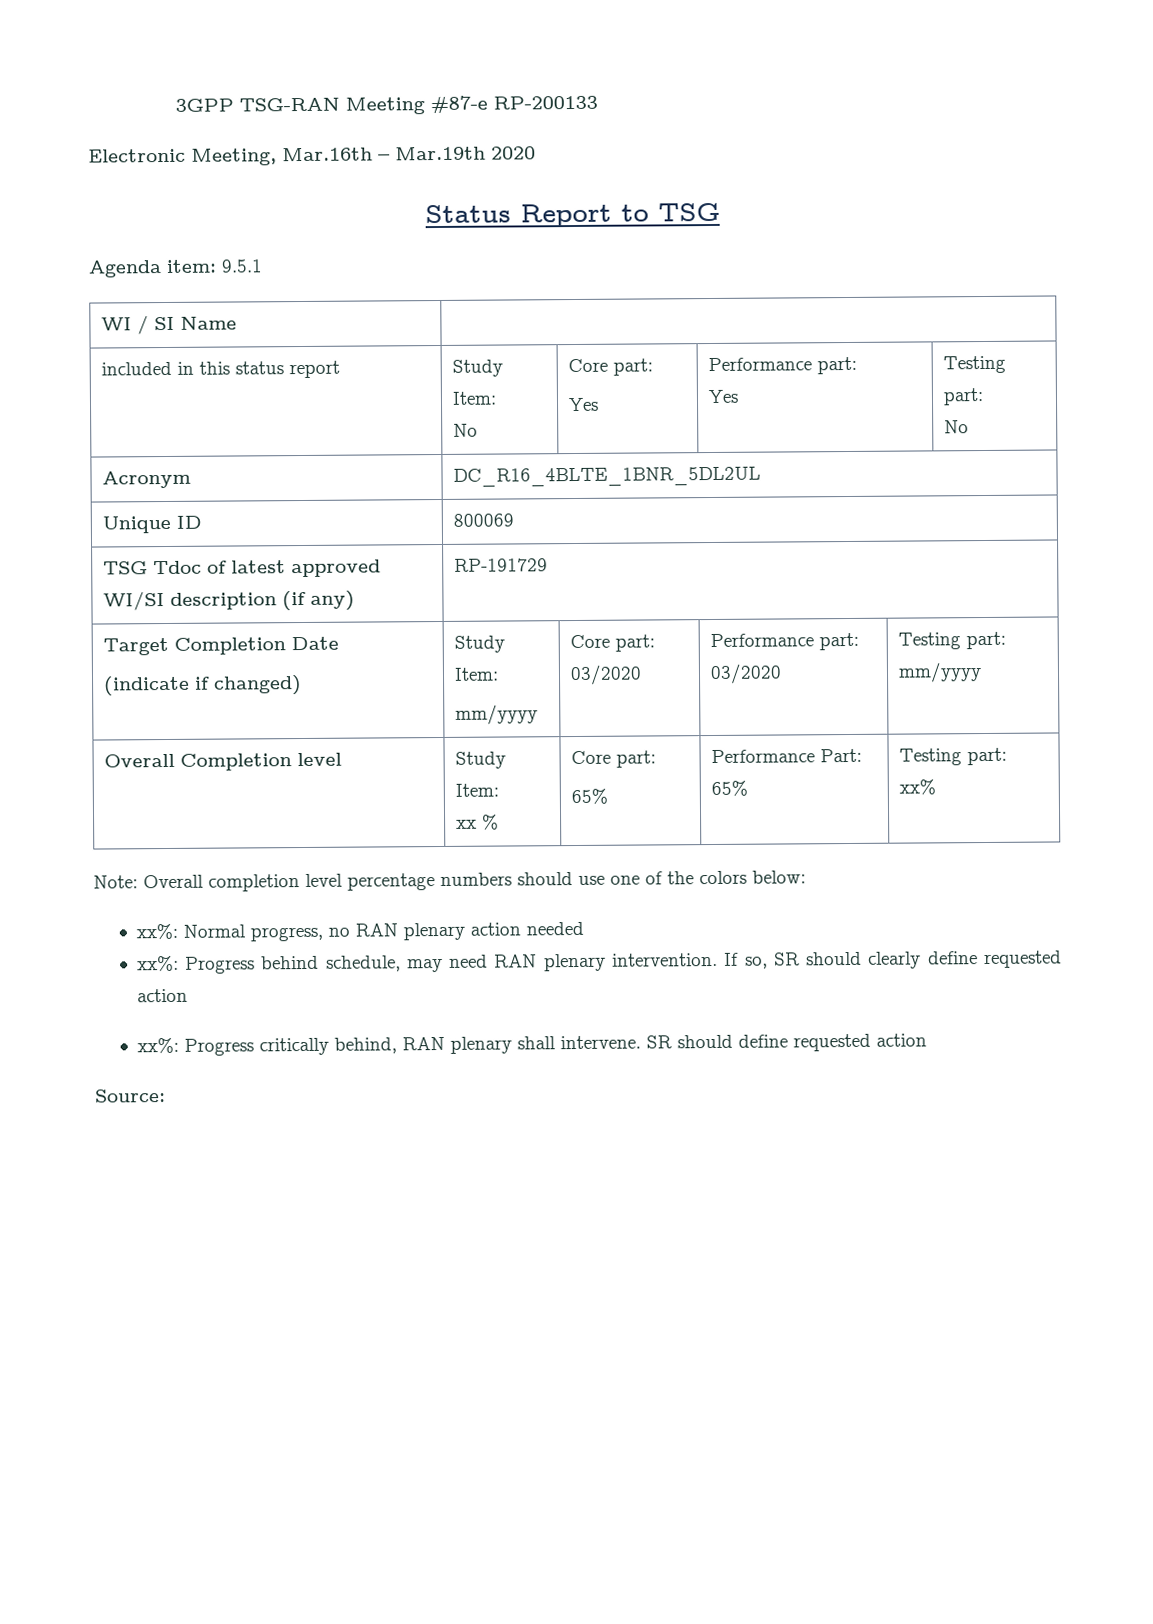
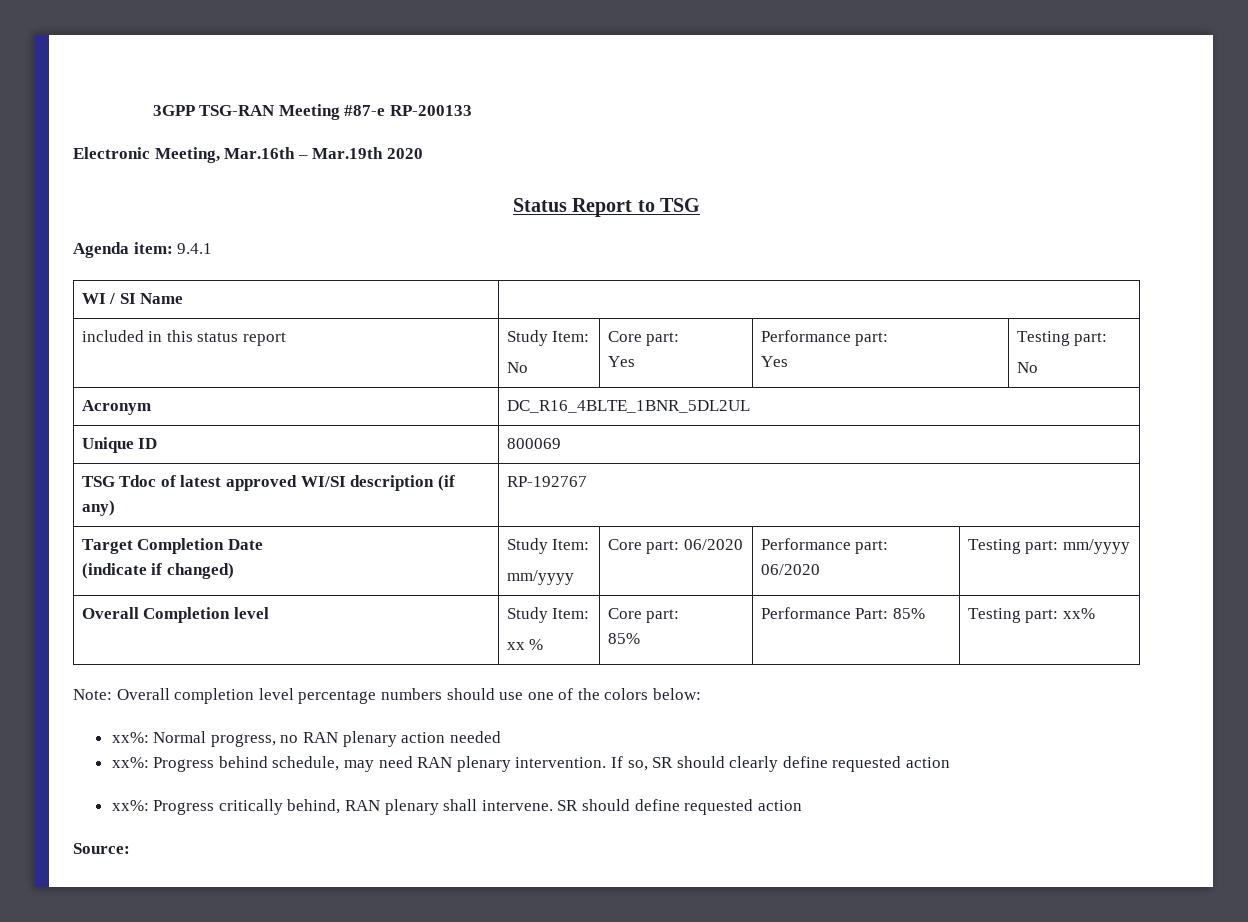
[221,259,263,273] 9.5.1 -> [177,243,213,254] 9.4.1
[454,558,549,572] RP-191729 -> [506,476,587,487] RP-192767
[570,664,643,686] [710,632,860,651] [710,663,783,685] 03/2020 | Performance part: 03/2020 -> [683,539,743,550] [760,538,889,554] [760,564,820,575] 06/2020 | Performance part: 06/2020
[571,788,609,805] 65% -> [607,633,640,644] 85%
[711,780,749,797] 65% -> [892,608,925,619] 85%

